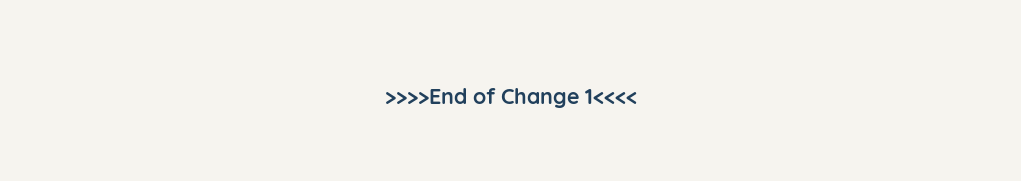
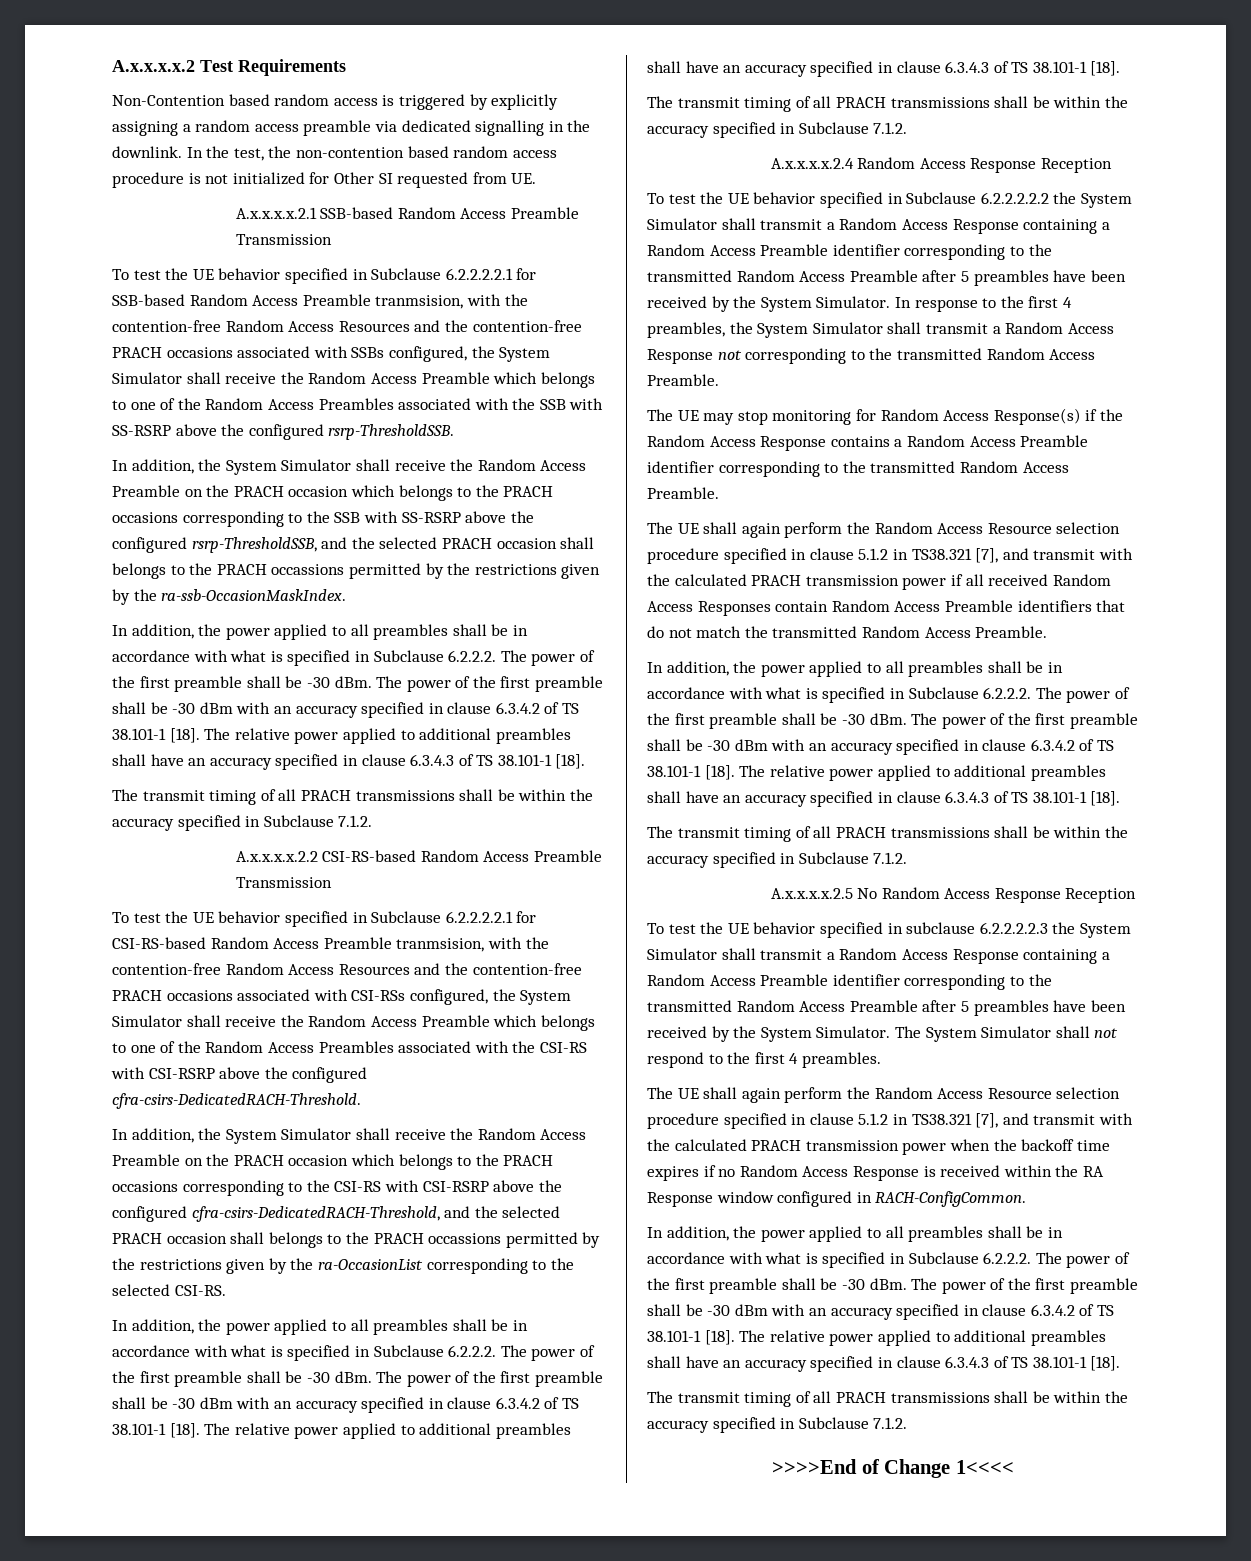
(384, 96) none -> [112,59,346,76] [112,94,559,110] [112,120,591,136] [112,146,557,161] [112,172,537,188] [235,207,579,219] [235,234,332,245] [112,268,537,284] [112,294,528,309] [112,320,582,332] [112,346,551,362] [112,372,595,388] [112,398,604,410] [112,424,455,440] [112,459,587,475] [112,485,554,501] [112,511,534,527] [112,537,595,553] [112,563,601,579] [112,589,347,605] [112,624,528,640] [112,650,595,666] [112,676,604,692] [112,702,580,718] [112,728,571,744] [112,754,586,770] [112,789,593,805] [112,815,373,831] [235,850,602,862] [235,877,332,888] [112,911,537,927] [112,937,549,952] [112,963,582,975] [112,989,572,1005] [112,1015,595,1031] [112,1041,587,1053] [111,1067,368,1083] [112,1093,361,1109] [112,1128,587,1144] [112,1154,554,1170] [112,1180,562,1196] [112,1206,561,1222] [112,1232,601,1248] [112,1258,574,1274] [112,1284,226,1296] [112,1319,528,1335] [112,1345,595,1361] [112,1371,604,1387] [112,1397,580,1413] [112,1423,571,1439] [647,61,1121,77] [647,96,1128,112] [647,122,908,138] [770,157,1112,173] [647,192,1132,208] [647,218,1110,234] [647,244,1052,260] [647,270,1126,286] [647,296,1072,312] [647,322,1114,338] [647,348,1096,364] [647,374,719,386] [647,408,1123,425] [647,435,1089,451] [647,461,1069,477] [647,487,719,499] [647,522,1121,538] [647,548,1133,564] [647,574,1111,590] [647,600,1126,616] [647,626,1048,638] [647,661,1063,677] [647,687,1130,703] [647,713,1139,729] [647,739,1115,755] [647,765,1106,781] [647,791,1121,807] [647,826,1128,842] [647,852,908,868] [770,887,1137,903] [647,922,1131,938] [647,948,1110,964] [647,974,1052,990] [647,1000,1126,1016] [647,1026,1119,1042] [647,1052,881,1068] [647,1087,1121,1103] [647,1113,1133,1129] [647,1139,1110,1155] [647,1165,1104,1181] [647,1191,1027,1207] [647,1226,1063,1242] [647,1252,1130,1268] [647,1278,1139,1294] [647,1304,1115,1320] [647,1330,1106,1346] [647,1356,1121,1372] [647,1391,1128,1407] [647,1417,908,1433] A.x.x.x.x.2 Test Requirements // Non-Contention based random access is triggered by explicitly assigning a random access preamble via dedicated signalling in the downlink. In the test, the non-contention based random access procedure is not initialized for Other SI requested from UE. // A.x.x.x.x.2.1 SSB-based Random Access Preamble Transmission // To test the UE behavior specified in Subclause 6.2.2.2.2.1 for SSB-based Random Access Preamble tranmsision, with the contention-free Random Access Resources and the contention-free PRACH occasions associated with SSBs configured, the System Simulator shall receive the Random Access Preamble which belongs to one of the Random Access Preambles associated with the SSB with SS-RSRP above the configured rsrp-ThresholdSSB. // In addition, the System Simulator shall receive the Random Access Preamble on the PRACH occasion which belongs to the PRACH occasions corresponding to the SSB with SS-RSRP above the configured rsrp-ThresholdSSB, and the selected PRACH occasion shall belongs to the PRACH occassions permitted by the restrictions given by the ra-ssb-OccasionMaskIndex. // In addition, the power applied to all preambles shall be in accordance with what is specified in Subclause 6.2.2.2. The power of the first preamble shall be -30 dBm. The power of the first preamble shall be -30 dBm with an accuracy specified in clause 6.3.4.2 of TS 38.101-1 [18]. The relative power applied to additional preambles shall have an accuracy specified in clause 6.3.4.3 of TS 38.101-1 [18]. // The transmit timing of all PRACH transmissions shall be within the accuracy specified in Subclause 7.1.2. // A.x.x.x.x.2.2 CSI-RS-based Random Access Preamble Transmission // To test the UE behavior specified in Subclause 6.2.2.2.2.1 for CSI-RS-based Random Access Preamble tranmsision, with the contention-free Random Access Resources and the contention-free PRACH occasions associated with CSI-RSs configured, the System Simulator shall receive the Random Access Preamble which belongs to one of the Random Access Preambles associated with the CSI-RS with CSI-RSRP above the configured cfra-csirs-DedicatedRACH-Threshold. // In addition, the System Simulator shall receive the Random Access Preamble on the PRACH occasion which belongs to the PRACH occasions corresponding to the CSI-RS with CSI-RSRP above the configured cfra-csirs-DedicatedRACH-Threshold, and the selected PRACH occasion shall belongs to the PRACH occassions permitted by the restrictions given by the ra-OccasionList corresponding to the selected CSI-RS. // In addition, the power applied to all preambles shall be in accordance with what is specified in Subclause 6.2.2.2. The power of the first preamble shall be -30 dBm. The power of the first preamble shall be -30 dBm with an accuracy specified in clause 6.3.4.2 of TS 38.101-1 [18]. The relative power applied to additional preambles shall have an accuracy specified in clause 6.3.4.3 of TS 38.101-1 [18]. // The transmit timing of all PRACH transmissions shall be within the accuracy specified in Subclause 7.1.2. // A.x.x.x.x.2.4 Random Access Response Reception // To test the UE behavior specified in Subclause 6.2.2.2.2.2 the System Simulator shall transmit a Random Access Response containing a Random Access Preamble identifier corresponding to the transmitted Random Access Preamble after 5 preambles have been received by the System Simulator. In response to the first 4 preambles, the System Simulator shall transmit a Random Access Response not corresponding to the transmitted Random Access Preamble. // The UE may stop monitoring for Random Access Response(s) if the Random Access Response contains a Random Access Preamble identifier corresponding to the transmitted Random Access Preamble. // The UE shall again perform the Random Access Resource selection procedure specified in clause 5.1.2 in TS38.321 [7], and transmit with the calculated PRACH transmission power if all received Random Access Responses contain Random Access Preamble identifiers that do not match the transmitted Random Access Preamble. // In addition, the power applied to all preambles shall be in accordance with what is specified in Subclause 6.2.2.2. The power of the first preamble shall be -30 dBm. The power of the first preamble shall be -30 dBm with an accuracy specified in clause 6.3.4.2 of TS 38.101-1 [18]. The relative power applied to additional preambles shall have an accuracy specified in clause 6.3.4.3 of TS 38.101-1 [18]. // The transmit timing of all PRACH transmissions shall be within the accuracy specified in Subclause 7.1.2. // A.x.x.x.x.2.5 No Random Access Response Reception // To test the UE behavior specified in subclause 6.2.2.2.2.3 the System Simulator shall transmit a Random Access Response containing a Random Access Preamble identifier corresponding to the transmitted Random Access Preamble after 5 preambles have been received by the System Simulator. The System Simulator shall not respond to the first 4 preambles. // The UE shall again perform the Random Access Resource selection procedure specified in clause 5.1.2 in TS38.321 [7], and transmit with the calculated PRACH transmission power when the backoff time expires if no Random Access Response is received within the RA Response window configured in RACH-ConfigCommon. // In addition, the power applied to all preambles shall be in accordance with what is specified in Subclause 6.2.2.2. The power of the first preamble shall be -30 dBm. The power of the first preamble shall be -30 dBm with an accuracy specified in clause 6.3.4.2 of TS 38.101-1 [18]. The relative power applied to additional preambles shall have an accuracy specified in clause 6.3.4.3 of TS 38.101-1 [18]. // The transmit timing of all PRACH transmissions shall be within the accuracy specified in Subclause 7.1.2. //

